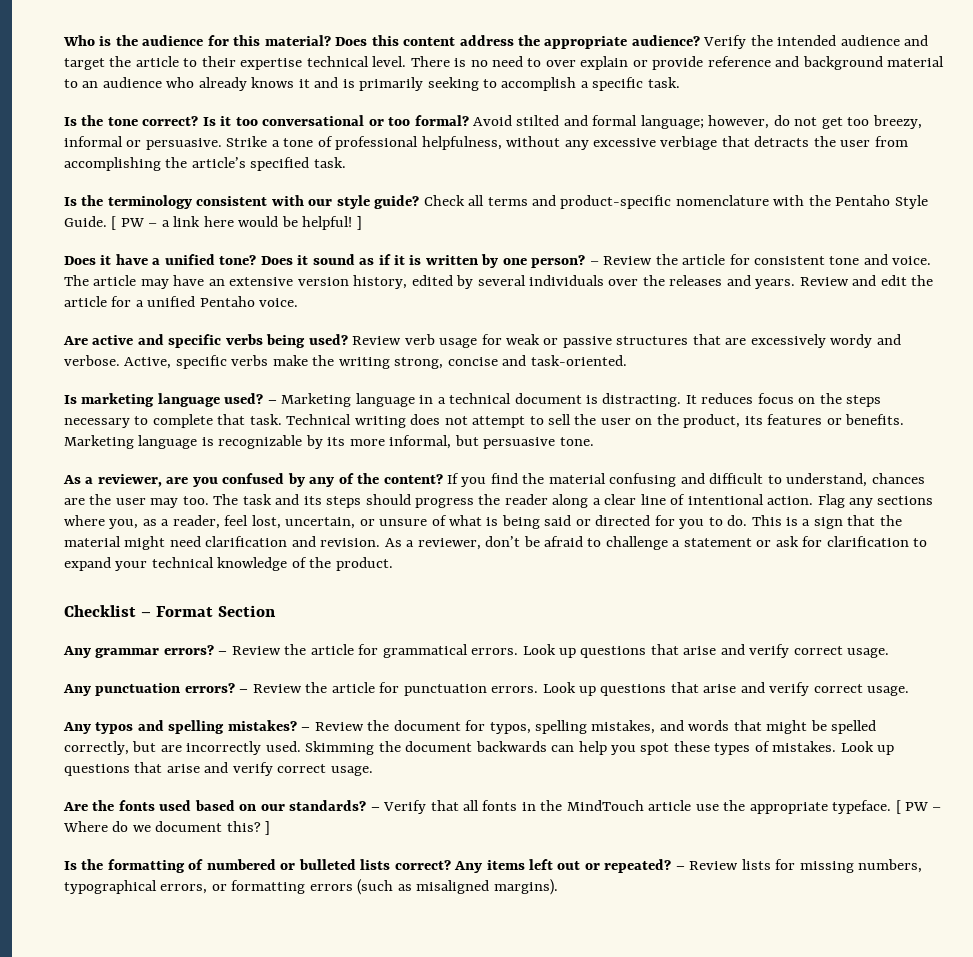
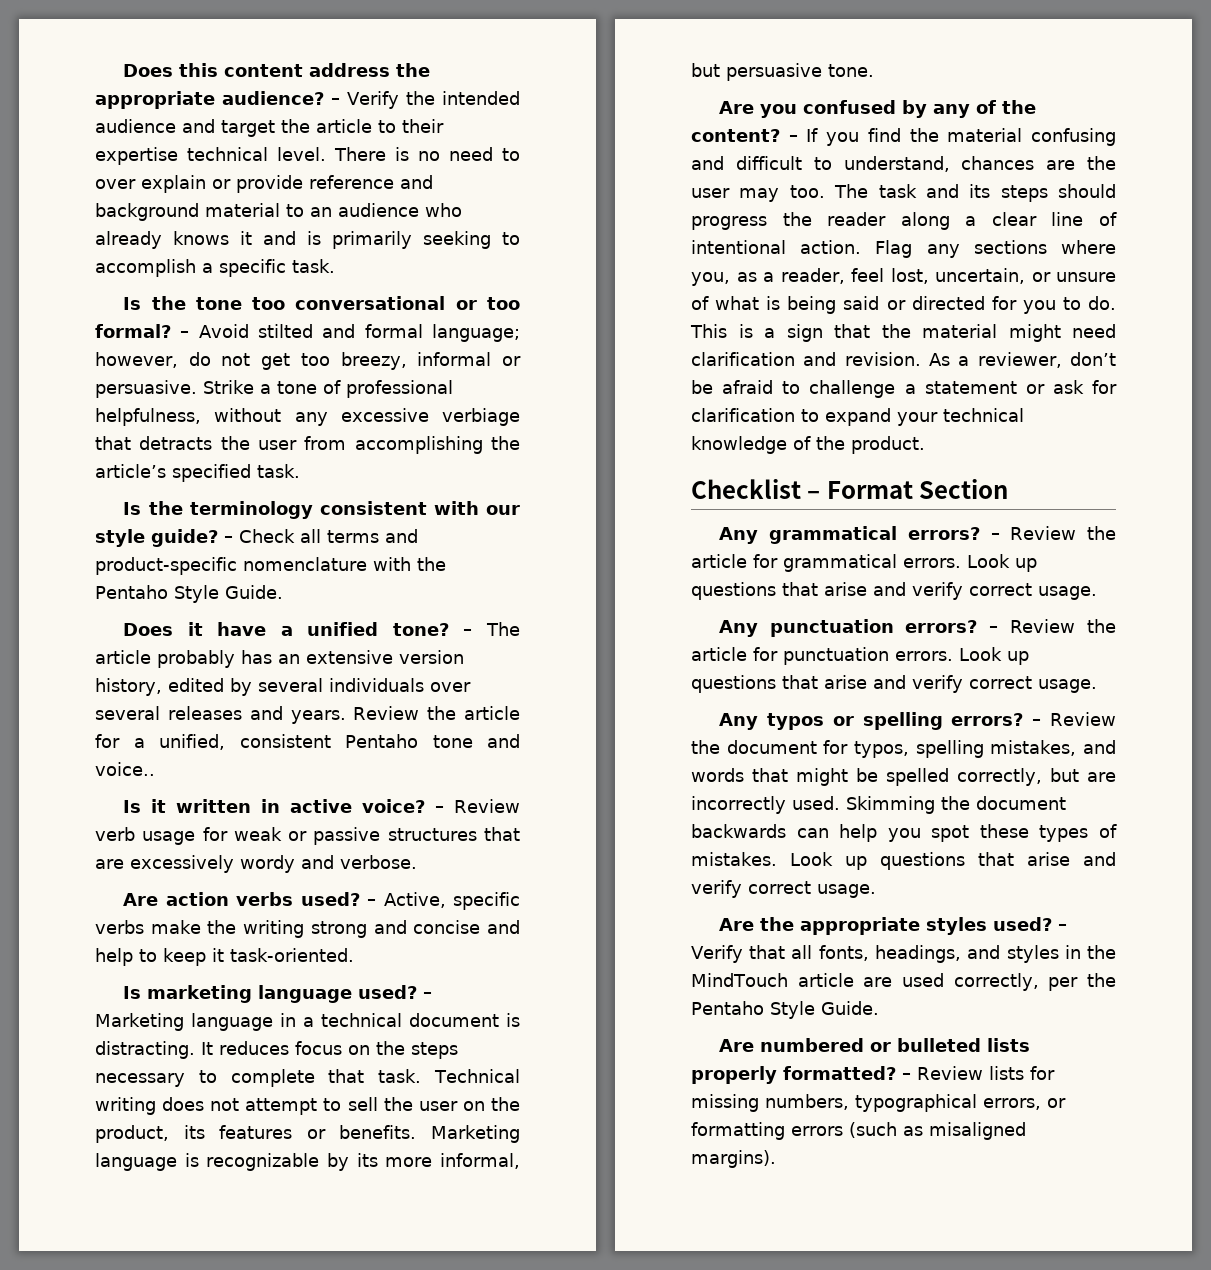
[63,35,331,46] Who is the audience for this material? -> (123, 70) none
(700, 40) none -> [331,98,341,105] –
[142,116,232,126] correct? Is it -> (242, 303) none
(469, 120) none -> [180,331,190,338] –
(420, 202) none -> [224,536,233,543] –
[111,216,362,230] [ PW – a link here would be helpful! ] -> (283, 592) none
[260,254,932,268] [64,275,205,289] Does it sound as if it is written by one person? – Review the article for consistent tone and voice. The article may have -> [463,622,520,636] [95,650,272,668] – The article probably has
[642,275,665,286] the -> [95,706,160,720] several
[852,275,907,286] and edit -> (420, 713) none
[147,296,299,307] [63,334,348,348] unified Pentaho voice. // Are active and specific verbs being used? -> [159,734,520,750] [95,762,155,776] [123,799,445,813] unified, consistent Pentaho tone and voice.. // Is it written in active voice? –
(120, 360) none -> [123,892,377,906] // Are action verbs used? –
[394,355,527,369] strong, concise and -> [310,920,520,938] [95,948,224,966] strong and concise and help to keep it
[63,474,189,487] As a reviewer, are -> [719,101,755,114] Are
(443, 479) none -> [788,135,798,142] –
[95,648,160,658] grammar -> [769,526,898,544] grammatical
[137,720,297,734] and spelling mistakes? -> [832,712,1024,730] or spelling errors?
[118,800,942,814] [63,821,271,835] [64,859,672,873] fonts used based on our standards? – Verify that all fonts in the MindTouch article use the appropriate typeface. [ PW – Where do we document this? ] // Is the formatting of numbered or bulleted lists correct? Any items left out or repeated? -> [800,917,1068,935] [691,945,1116,963] [691,973,1116,991] [691,1001,879,1019] [719,1038,1031,1052] [691,1066,896,1084] appropriate styles used? – Verify that all fonts, headings, and styles in the MindTouch article are used correctly, per the Pentaho Style Guide. // Are numbered or bulleted lists properly formatted?

